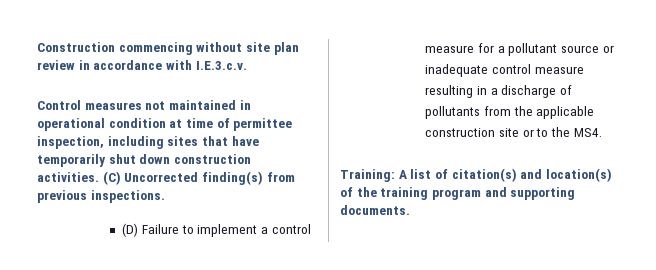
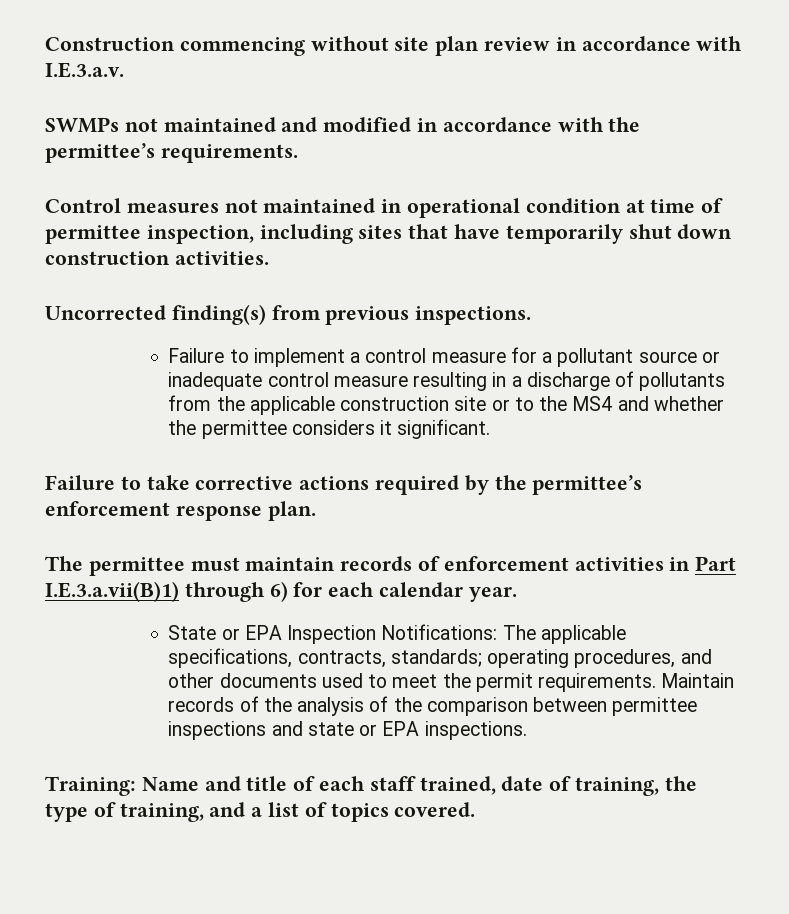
[195,61,247,70] I.E.3.c.v. -> [45,62,124,78] [45,117,641,133] [45,143,298,163] I.E.3.a.v. // SWMPs not maintained and modified in accordance with the permittee’s requirements.
[102,171,121,185] (C) -> (269, 258) //
[122,223,139,237] (D) -> (532, 315) none
[573,128,602,137] [340,168,612,182] [340,187,576,200] [340,205,410,215] MS4. // Training: A list of citation(s) and location(s) of the training program and supporting documents. -> [572,396,724,411] [168,419,491,439] [45,475,643,495] [45,501,316,521] [45,556,737,576] [45,581,517,602] [168,624,626,644] [168,648,712,668] [168,673,735,692] [168,696,698,716] [168,721,527,740] [45,776,697,796] [45,802,476,822] MS4 and whether the permittee considers it significant. // Failure to take corrective actions required by the permittee’s enforcement response plan. // The permittee must maintain records of enforcement activities in Part I.E.3.a.vii(B)1) through 6) for each calendar year. // State or EPA Inspection Notifications: The applicable specifications, contracts, standards; operating procedures, and other documents used to meet the permit requirements. Maintain records of the analysis of the comparison between permittee inspections and state or EPA inspections. // Training: Name and title of each staff trained, date of training, the type of training, and a list of topics covered.

